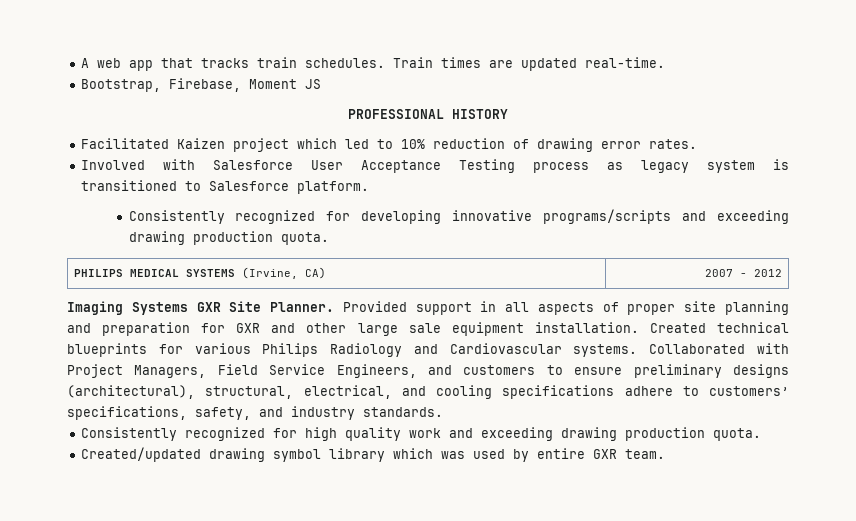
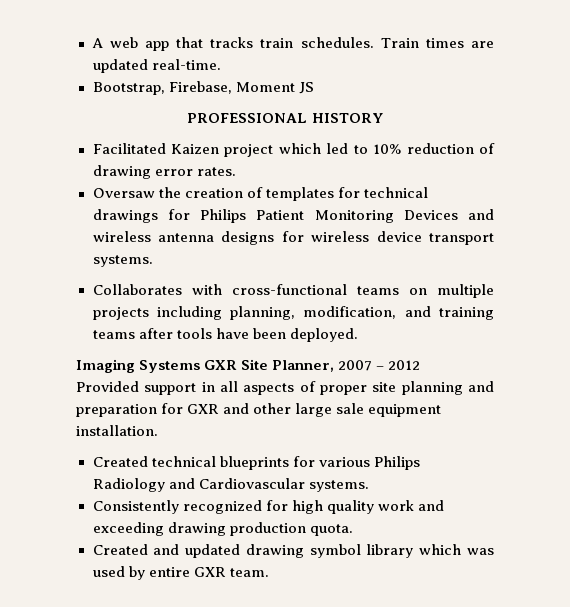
[80,159,789,173] [80,180,369,194] [128,209,789,224] [128,231,329,245] [74,267,327,279] [704,269,782,277] Involved with Salesforce User Acceptance Testing process as legacy system is transitioned to Salesforce platform. // Consistently recognized for developing innovative programs/scripts and exceeding drawing production quota. // PHILIPS MEDICAL SYSTEMS (Irvine, CA) | 2007 - 2012 -> [92,187,428,201] [92,209,494,223] [92,231,494,245] [92,255,153,267] [92,284,495,298] [92,306,495,320] [92,328,358,342] Oversaw the creation of templates for technical drawings for Philips Patient Monitoring Devices and wireless antenna designs for wireless device transport systems. // Collaborates with cross-functional teams on multiple projects including planning, modification, and training teams after tools have been deployed.
[270,302,335,312] Planner. -> [272,360,421,372] Planner, 2007 – 2012 //
(639, 327) none -> (158, 430) //
[649,343,789,354] [67,364,789,378] [67,385,789,399] [67,406,443,420] Collaborated with Project Managers, Field Service Engineers, and customers to ensure preliminary designs (architectural), structural, electrical, and cooling specifications adhere to customers’ specifications, safety, and industry standards. -> (369, 486) none
[80,447,201,462] Created/updated -> [92,544,241,558] Created and updated

